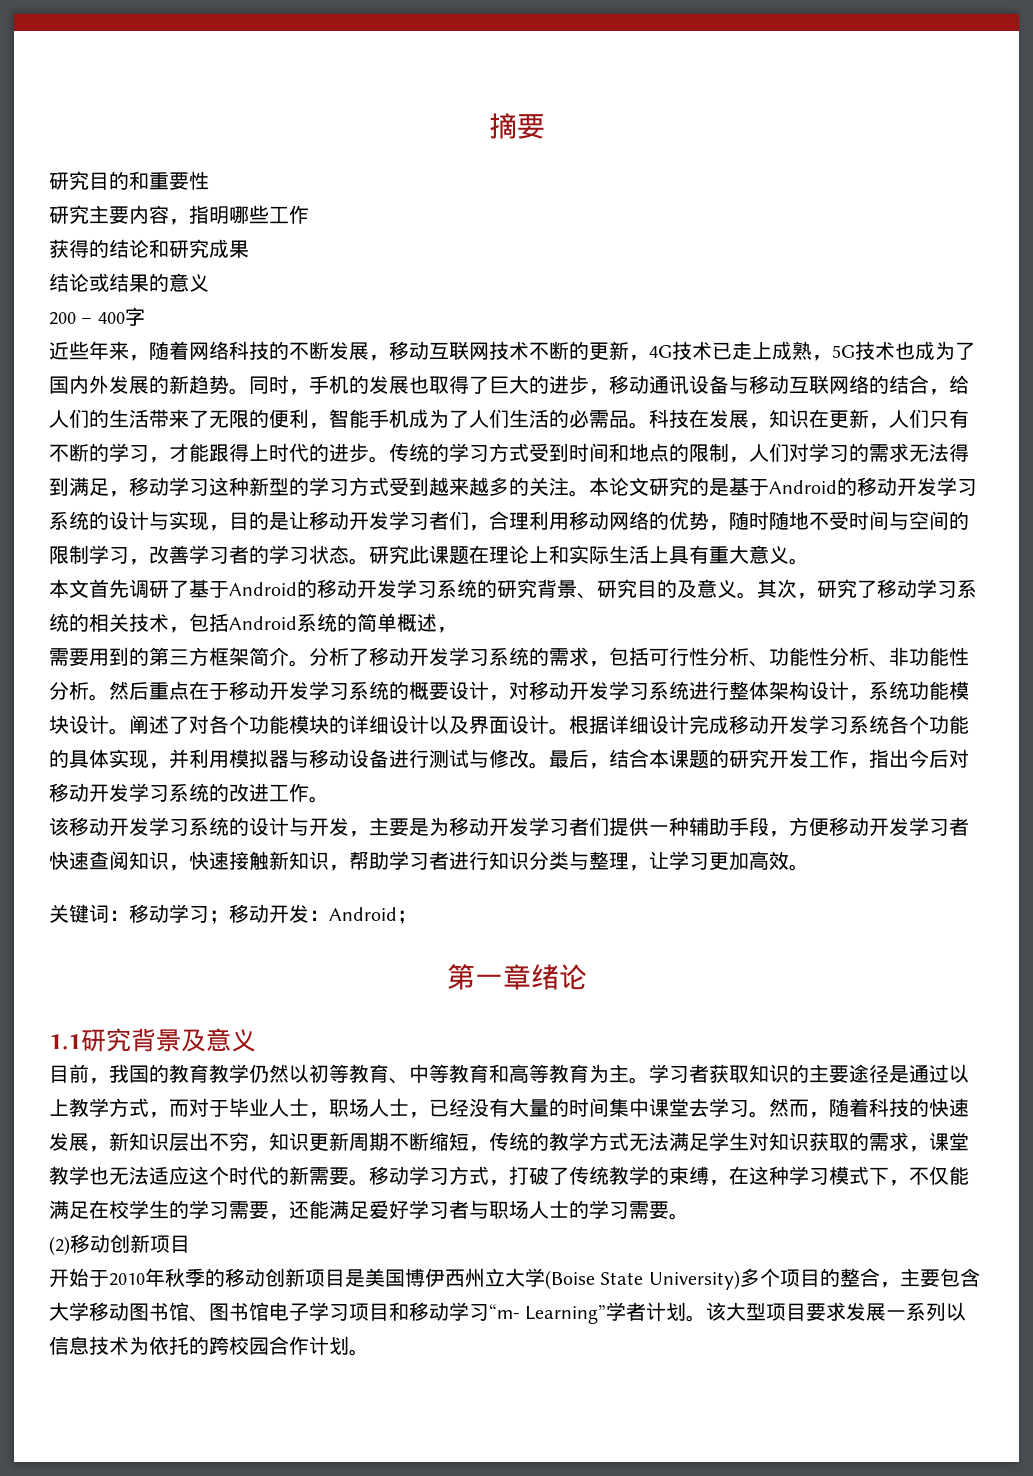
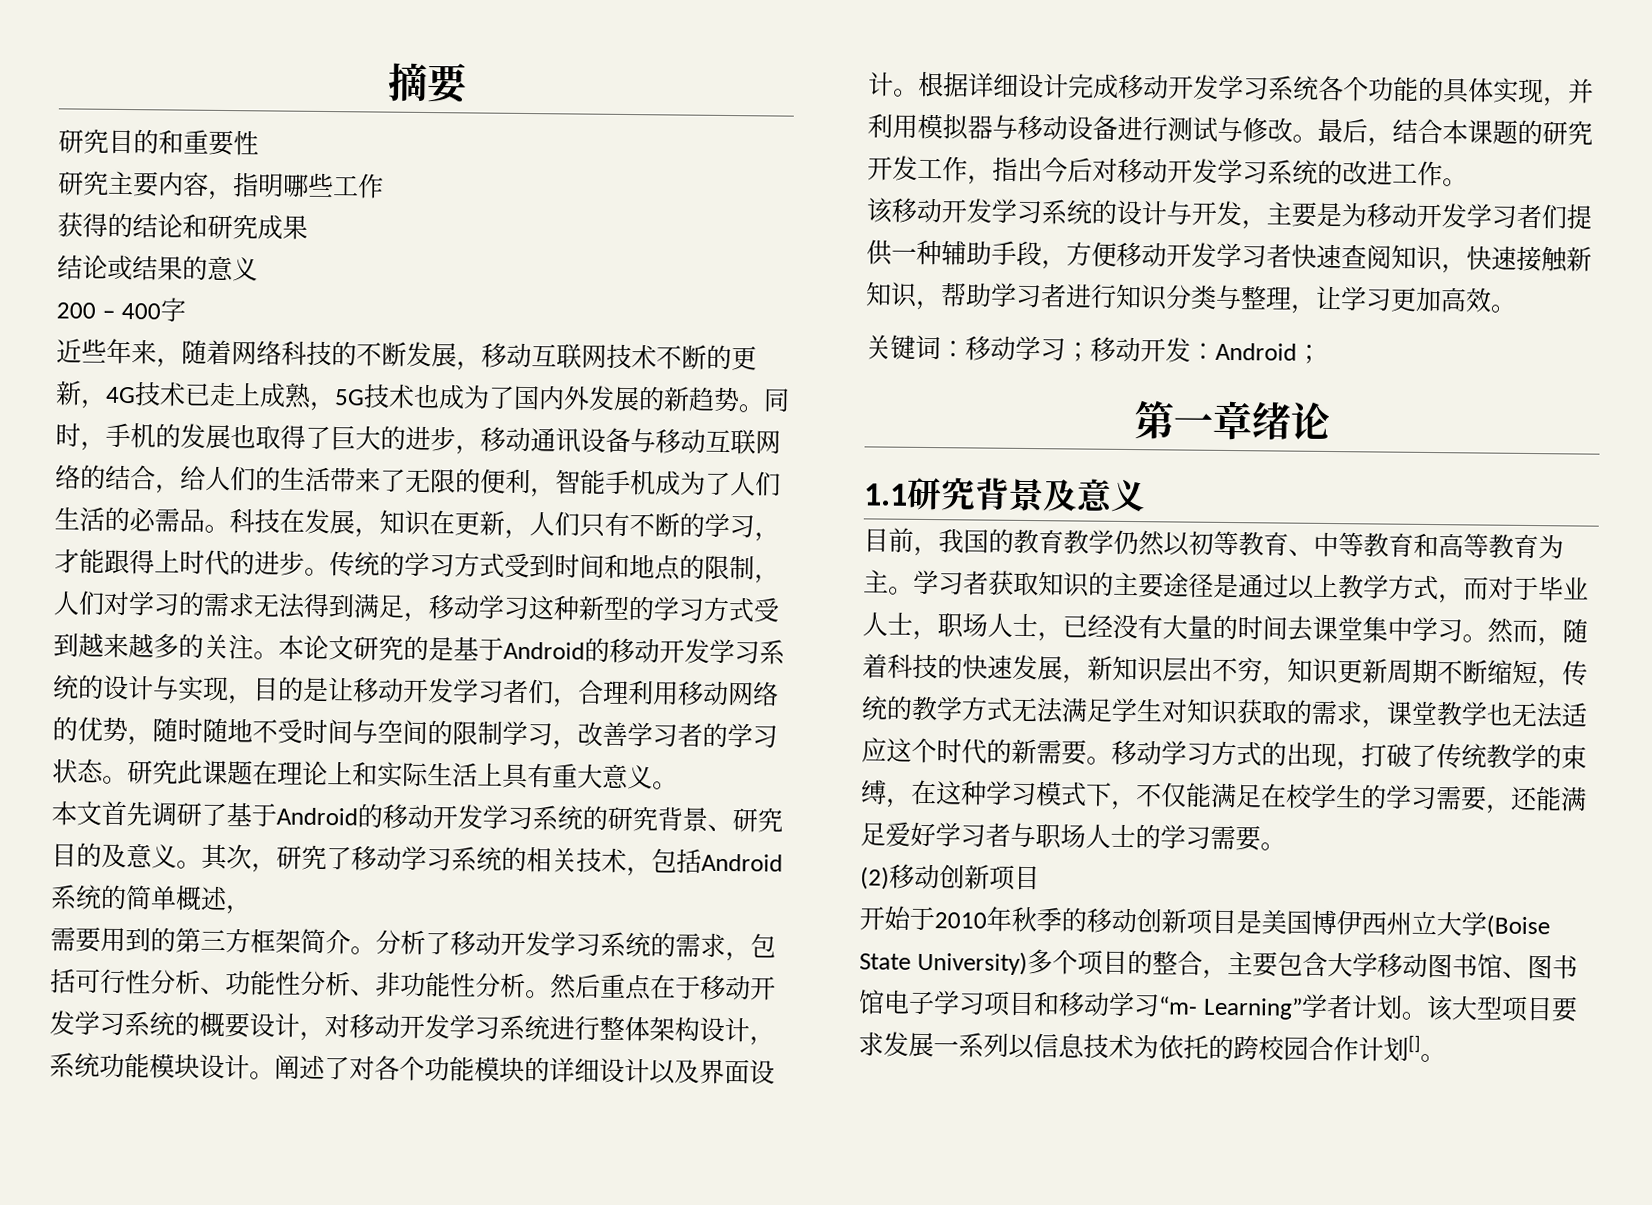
[609,1098,709,1117] 集中课堂去 -> [1287,615,1413,642] 去课堂集中
(489, 1175) none -> [1261,741,1337,768] 的出现
(349, 1345) none -> [1408,1034,1421,1053] []

